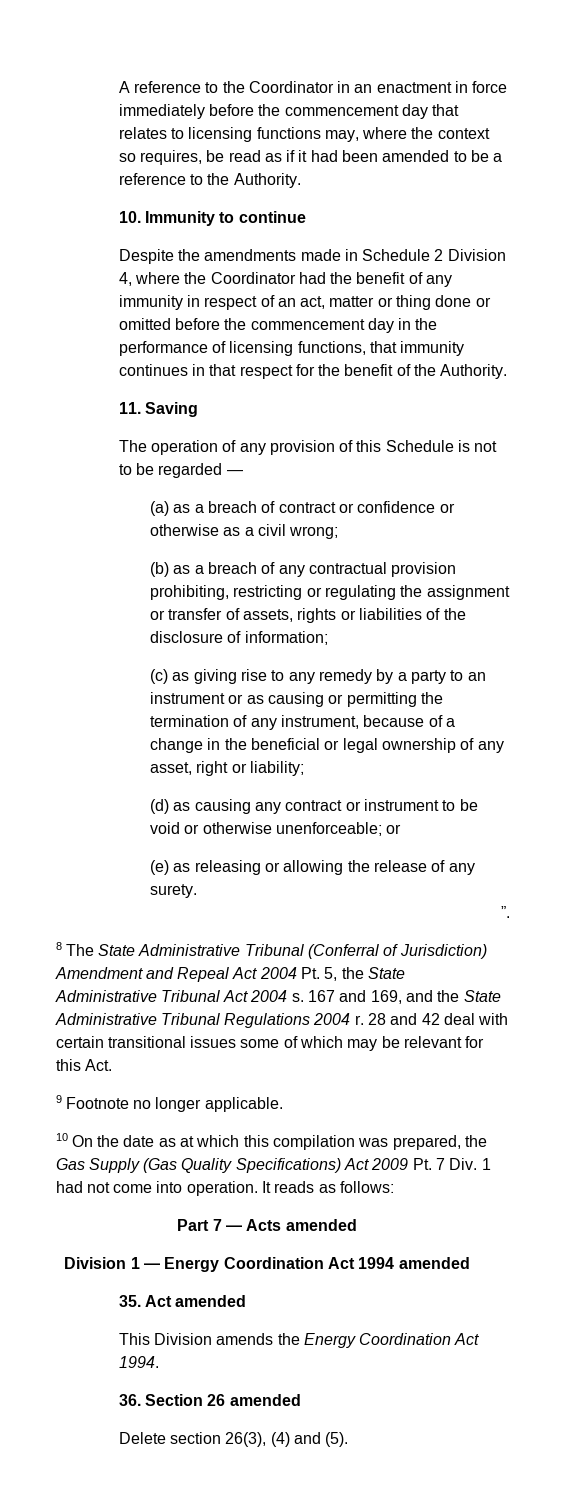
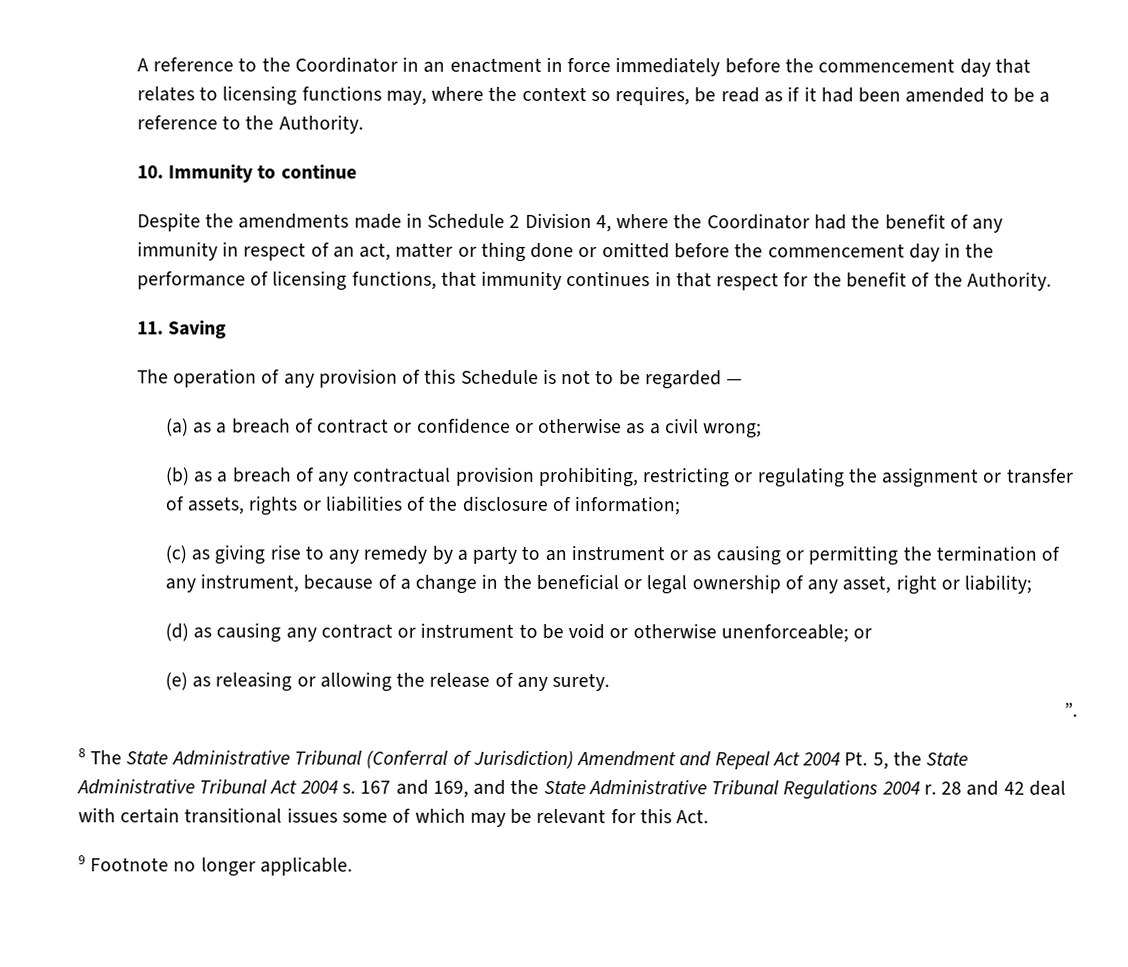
[55,1133,488,1150] [55,1158,491,1173] [55,1181,395,1196] [177,1219,357,1231] [64,1257,470,1272] [118,1295,247,1307] [118,1333,480,1348] [118,1356,159,1368] [118,1394,301,1406] [118,1432,349,1447] // 10 On the date as at which this compilation was prepared, the Gas Supply (Gas Quality Specifications) Act 2009 Pt. 7 Div. 1 had not come into operation. It reads as follows: // Part 7 — Acts amended // Division 1 — Energy Coordination Act 1994 amended // 35. Act amended // This Division amends the Energy Coordination Act 1994. // 36. Section 26 amended // Delete section 26(3), (4) and (5). -> (353, 866) none

